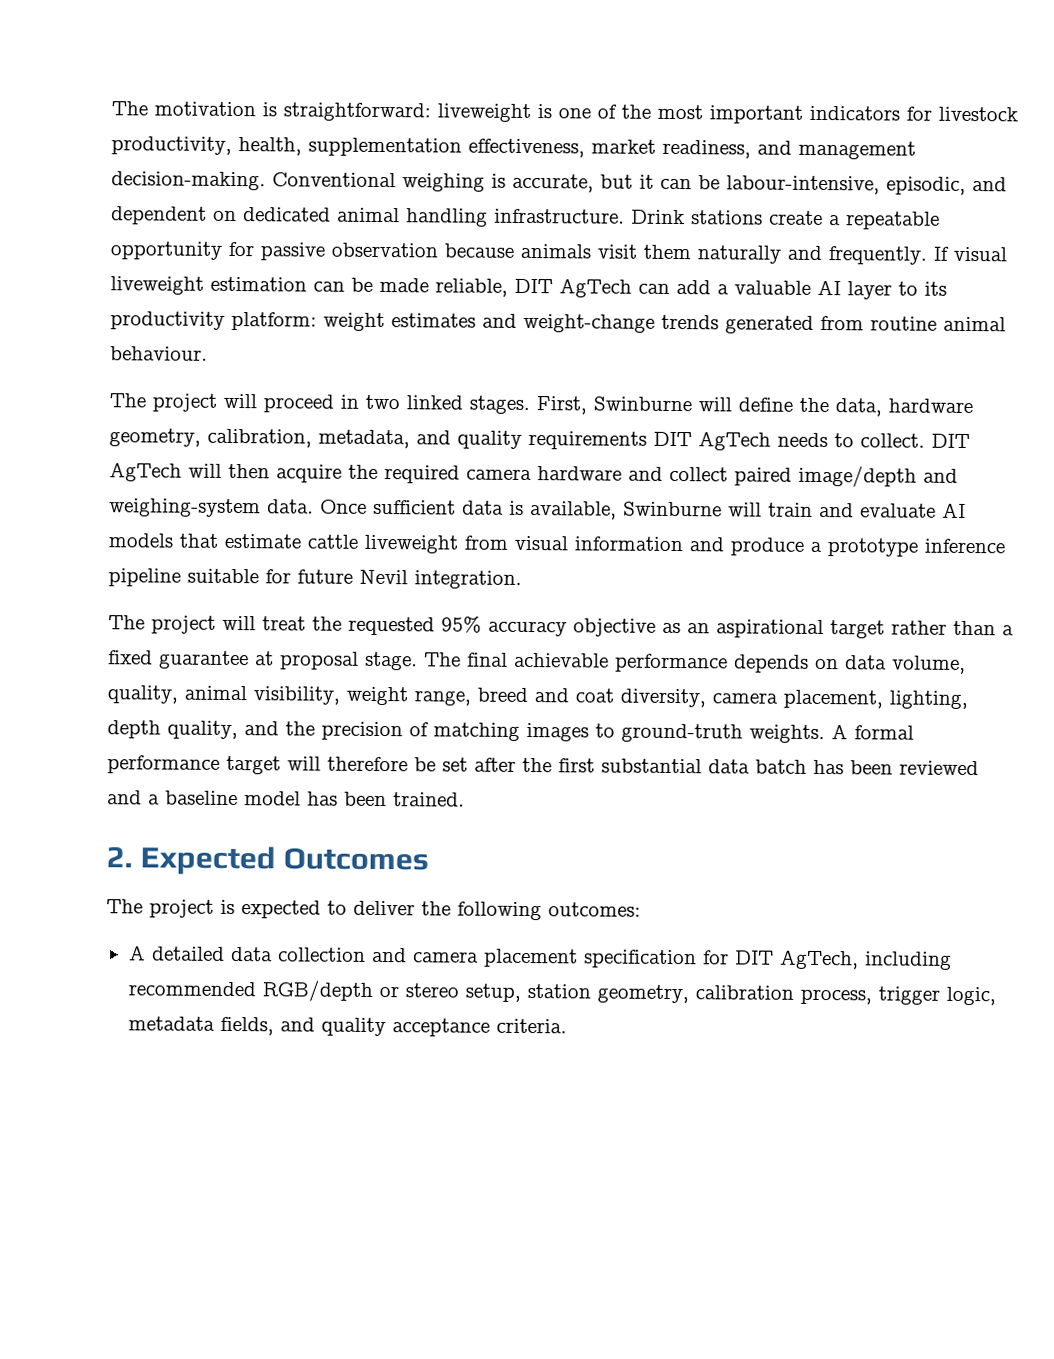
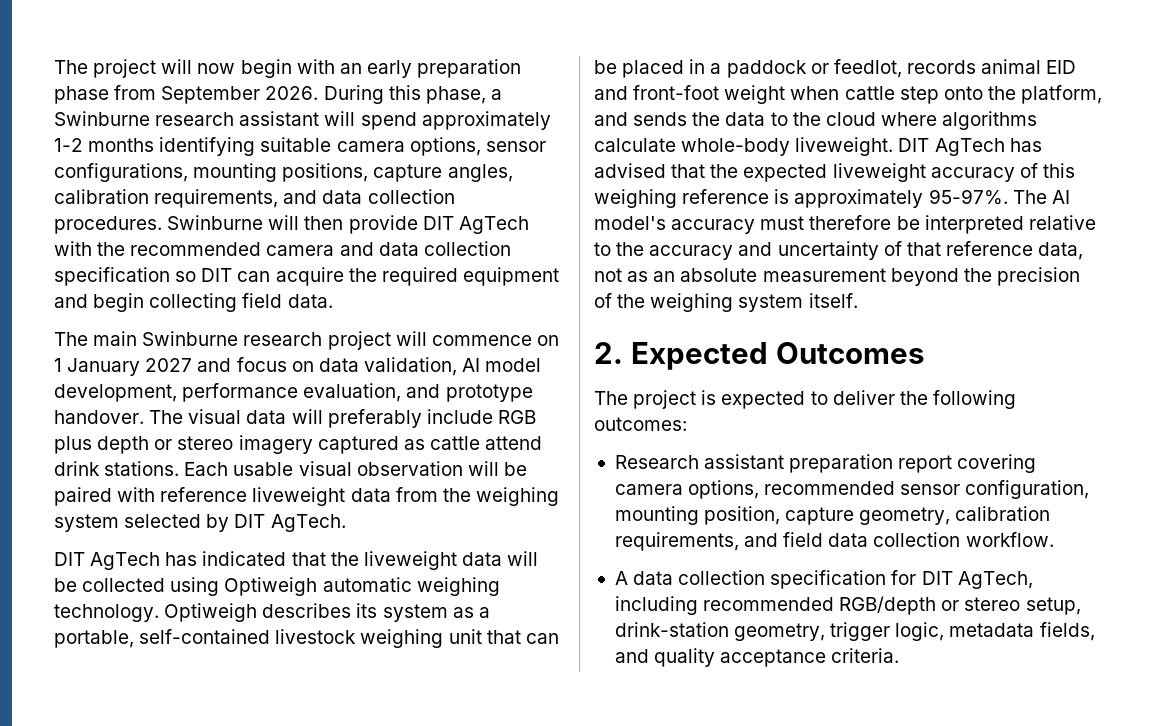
[111,101,1018,124] [111,136,916,160] [111,171,1007,195] [111,206,940,230] [110,241,1007,265] [110,276,947,300] [110,311,1006,334] [110,346,208,361] [109,393,973,417] [109,428,970,451] [109,462,958,488] [109,498,966,520] [108,533,1005,557] [108,568,522,589] [108,615,1014,639] [108,650,966,674] [107,685,968,710] [107,720,914,744] [107,755,979,776] [107,790,465,807] The motivation is straightforward: liveweight is one of the most important indicators for livestock productivity, health, supplementation effectiveness, market readiness, and management decision-making. Conventional weighing is accurate, but it can be labour-intensive, episodic, and dependent on dedicated animal handling infrastructure. Drink stations create a repeatable opportunity for passive observation because animals visit them naturally and frequently. If visual liveweight estimation can be made reliable, DIT AgTech can add a valuable AI layer to its productivity platform: weight estimates and weight-change trends generated from routine animal behaviour. // The project will proceed in two linked stages. First, Swinburne will define the data, hardware geometry, calibration, metadata, and quality requirements DIT AgTech needs to collect. DIT AgTech will then acquire the required camera hardware and collect paired image/depth and weighing-system data. Once sufficient data is available, Swinburne will train and evaluate AI models that estimate cattle liveweight from visual information and produce a prototype inference pipeline suitable for future Nevil integration. // The project will treat the requested 95% accuracy objective as an aspirational target rather than a fixed guarantee at proposal stage. The final achievable performance depends on data volume, quality, animal visibility, weight range, breed and coat diversity, camera placement, lighting, depth quality, and the precision of matching images to ground-truth weights. A formal performance target will therefore be set after the first substantial data batch has been reviewed and a baseline model has been trained. -> [54,59,522,78] [54,85,502,104] [54,111,551,130] [54,137,546,156] [54,163,513,182] [54,189,455,208] [54,215,529,234] [54,241,511,256] [54,267,559,286] [54,293,333,312] [54,331,559,350] [54,357,542,376] [54,383,533,402] [54,409,536,428] [54,435,543,454] [54,461,527,476] [54,487,559,506] [54,514,346,532] [54,551,539,570] [54,577,500,596] [54,603,490,622] [54,629,559,648] [594,59,1077,78] [594,85,1103,104] [594,111,1038,130] [594,137,1042,156] [594,163,1075,182] [594,189,1070,208] [594,215,1096,234] [594,241,1084,260] [594,267,1080,286] [594,293,858,312] The project will now begin with an early preparation phase from September 2026. During this phase, a Swinburne research assistant will spend approximately 1-2 months identifying suitable camera options, sensor configurations, mounting positions, capture angles, calibration requirements, and data collection procedures. Swinburne will then provide DIT AgTech with the recommended camera and data collection specification so DIT can acquire the required equipment and begin collecting field data. // The main Swinburne research project will commence on 1 January 2027 and focus on data validation, AI model development, performance evaluation, and prototype handover. The visual data will preferably include RGB plus depth or stereo imagery captured as cattle attend drink stations. Each usable visual observation will be paired with reference liveweight data from the weighing system selected by DIT AgTech. // DIT AgTech has indicated that the liveweight data will be collected using Optiweigh automatic weighing technology. Optiweigh describes its system as a portable, self-contained livestock weighing unit that can be placed in a paddock or feedlot, records animal EID and front-foot weight when cattle step onto the platform, and sends the data to the cloud where algorithms calculate whole-body liveweight. DIT AgTech has advised that the expected liveweight accuracy of this weighing reference is approximately 95-97%. The AI model's accuracy must therefore be interpreted relative to the accuracy and uncertainty of that reference data, not as an absolute measurement beyond the precision of the weighing system itself.
[128,945,578,968] A detailed data collection and camera placement -> [614,454,1037,473] [614,480,1090,499] [614,506,1051,525] [614,532,1054,551] [614,570,766,585] Research assistant preparation report covering camera options, recommended sensor configuration, mounting position, capture geometry, calibration requirements, and field data collection workflow. // A data collection
[526,984,872,1005] station geometry, calibration process, -> [614,622,826,641] drink-station geometry,

